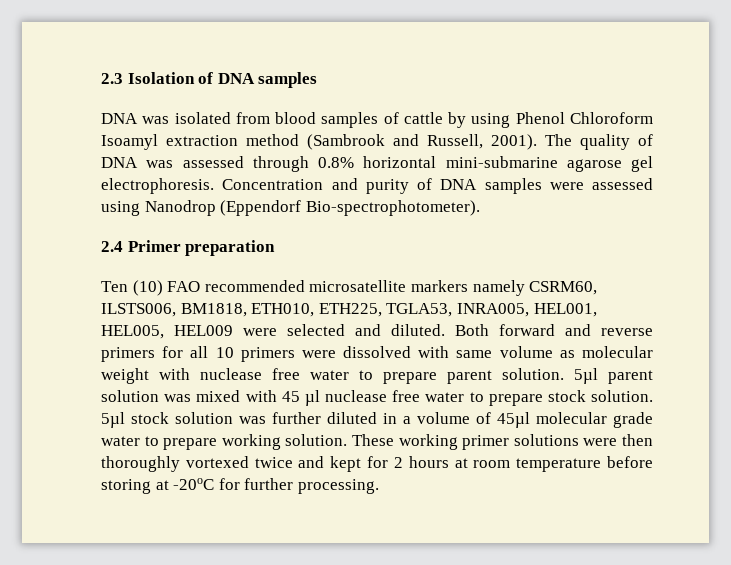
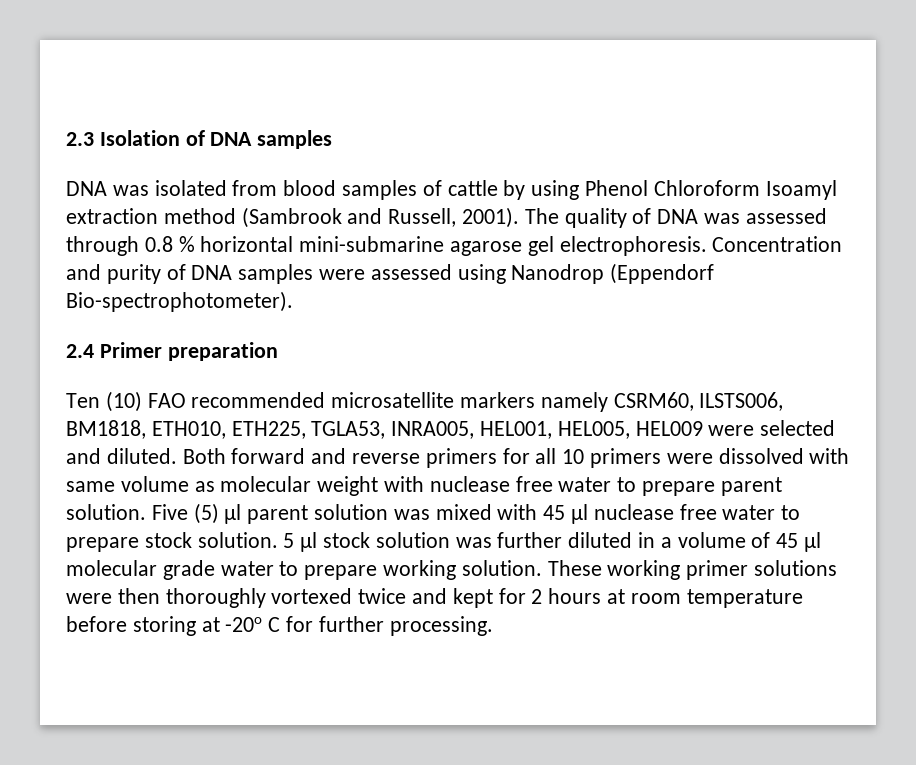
[318,157,354,168] 0.8% -> [144,236,195,252] 0.8 %
[574,368,598,384] 5µl -> [151,503,242,524] Five (5) µl
[101,412,125,428] 5µl -> [283,532,318,552] 5 µl
[497,412,530,428] 45µl -> [776,532,822,552] 45 µl
[173,478,215,490] -20oC -> [225,617,281,632] -20o C

